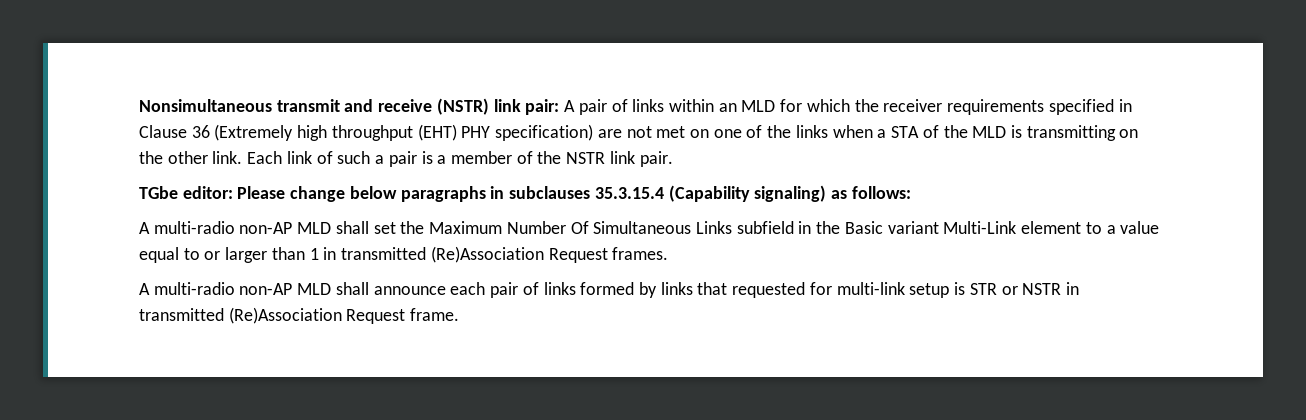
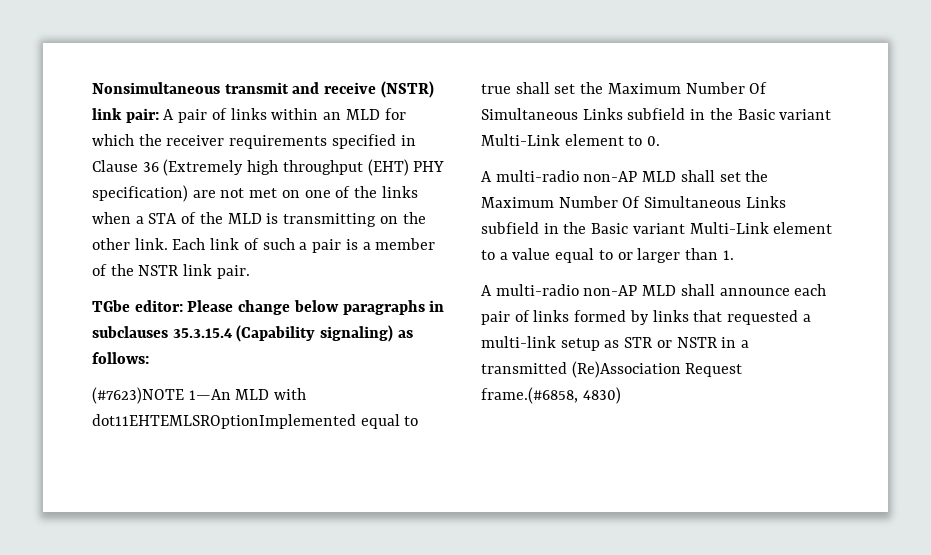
(911, 192) none -> [92,387,307,404] [92,414,419,429] [481,82,768,94] [481,108,832,120] [481,134,661,146] // (#7623)NOTE 1—An MLD with dot11EHTEMLSROptionImplemented equal to true shall set the Maximum Number Of Simultaneous Links subfield in the Basic variant Multi-Link element to 0.
[309,246,669,263] 1 in transmitted (Re)Association Request frames. -> [722,250,734,260] 1.
[809,282,832,295] for -> [802,314,811,322] a
[954,282,966,295] is -> [604,340,620,348] as
[139,307,460,324] transmitted (Re)Association Request frame. -> [741,340,750,348] [481,361,743,378] [481,387,621,404] a transmitted (Re)Association Request frame.(#6858, 4830)

